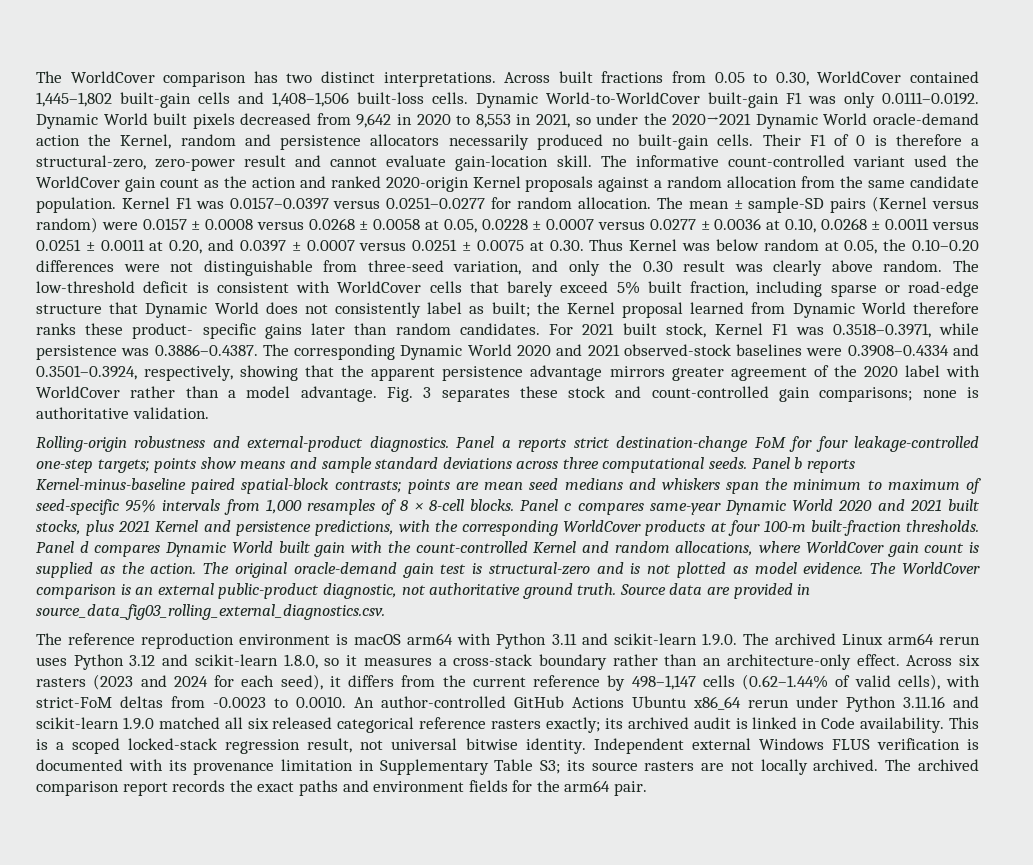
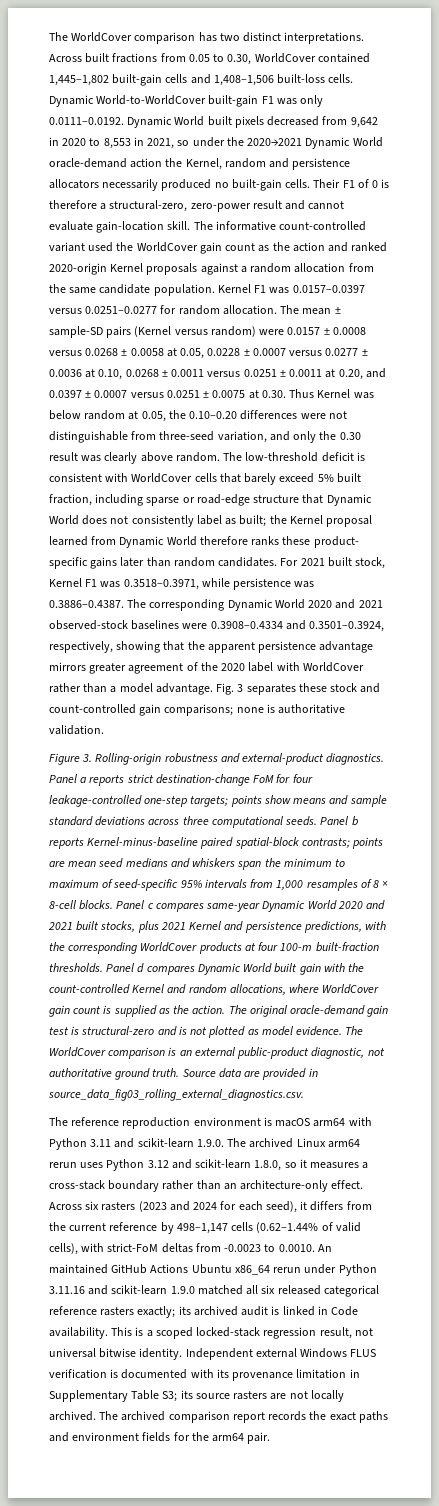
(209, 413) none -> [49,753,93,765] Figure 3.
[381,696,506,708] author-controlled -> [49,1264,108,1274] maintained

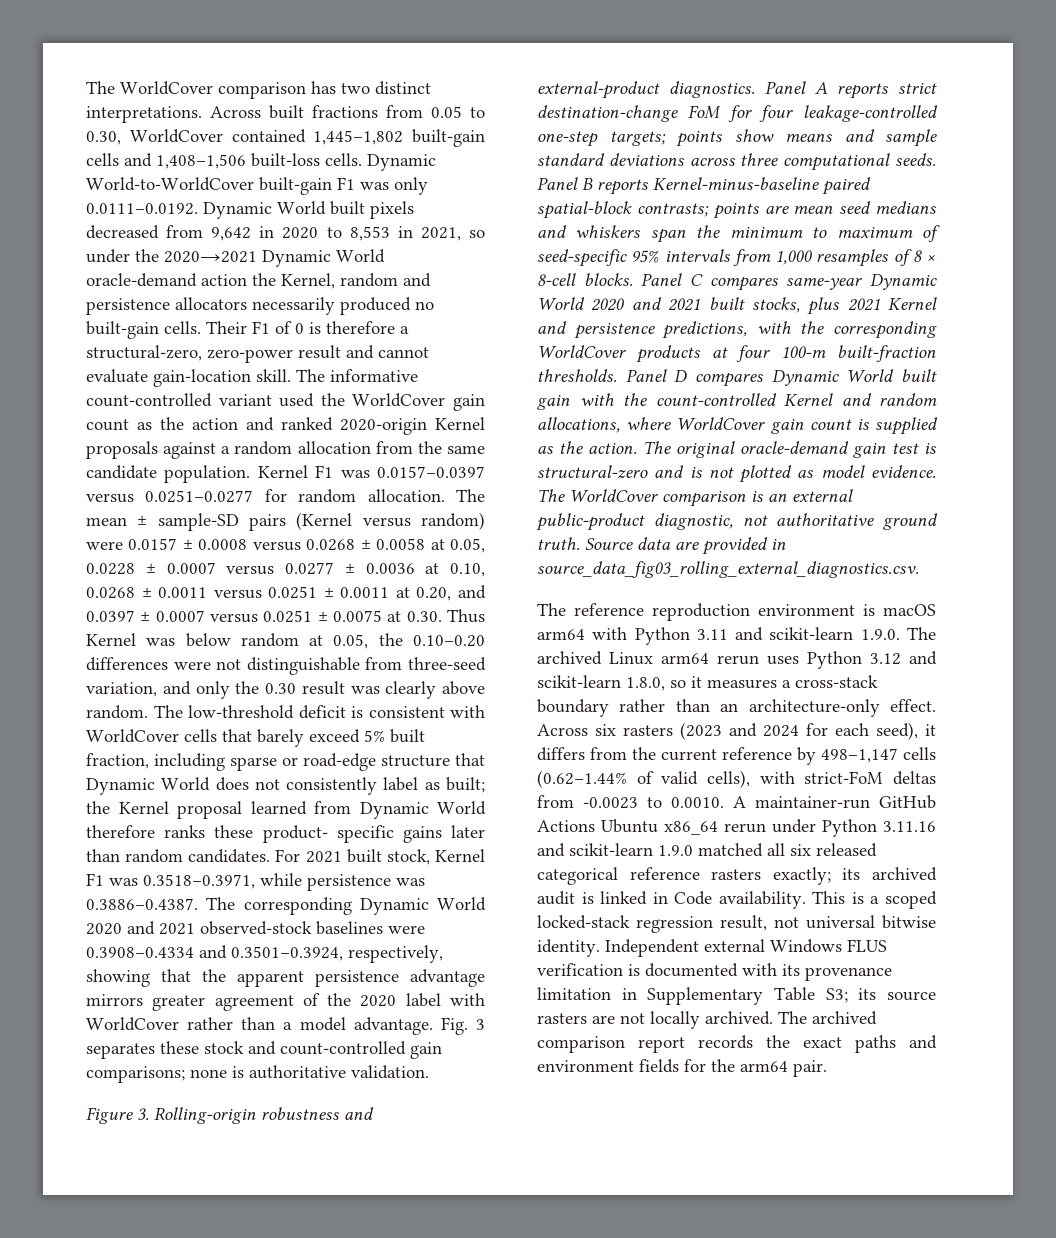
[80,777,88,783] a -> [815,82,828,94] A
[351,816,358,826] b -> [582,178,593,190] B
[147,903,154,909] c -> [690,274,703,286] C
[137,963,145,973] d -> [674,370,688,382] D
[317,1244,332,1252] [49,1264,108,1274] An maintained -> [733,796,870,809] A maintainer-run

